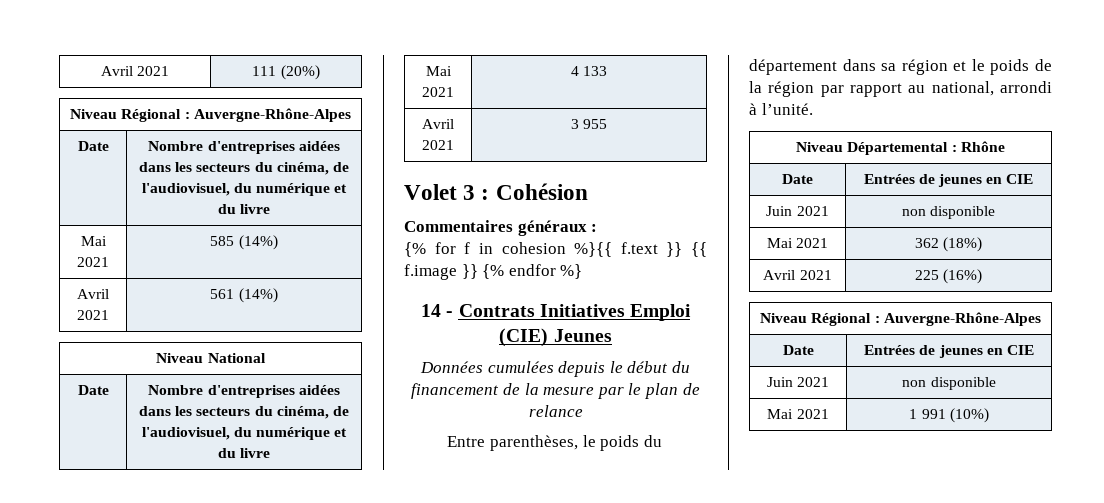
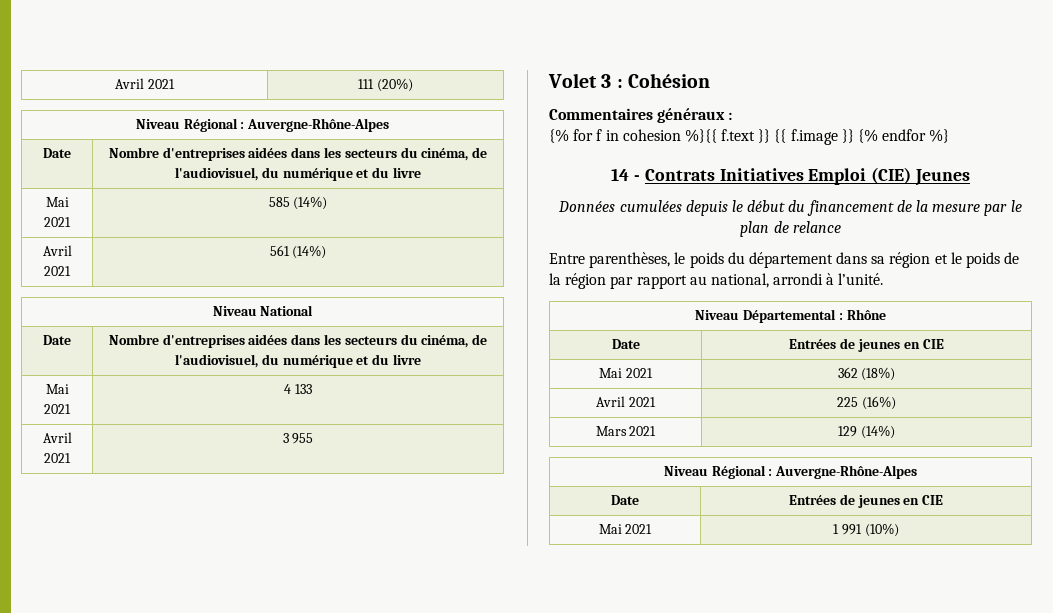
[766,206,829,216] [901,206,996,219] // Juin 2021 | non disponible -> (944, 344) none
(983, 276) none -> [595,426,657,436] [838,425,895,439] // Mars 2021 | 129 (14%)
[766,377,830,387] [902,377,996,390] // Juin 2021 | non disponible -> (944, 500) none

